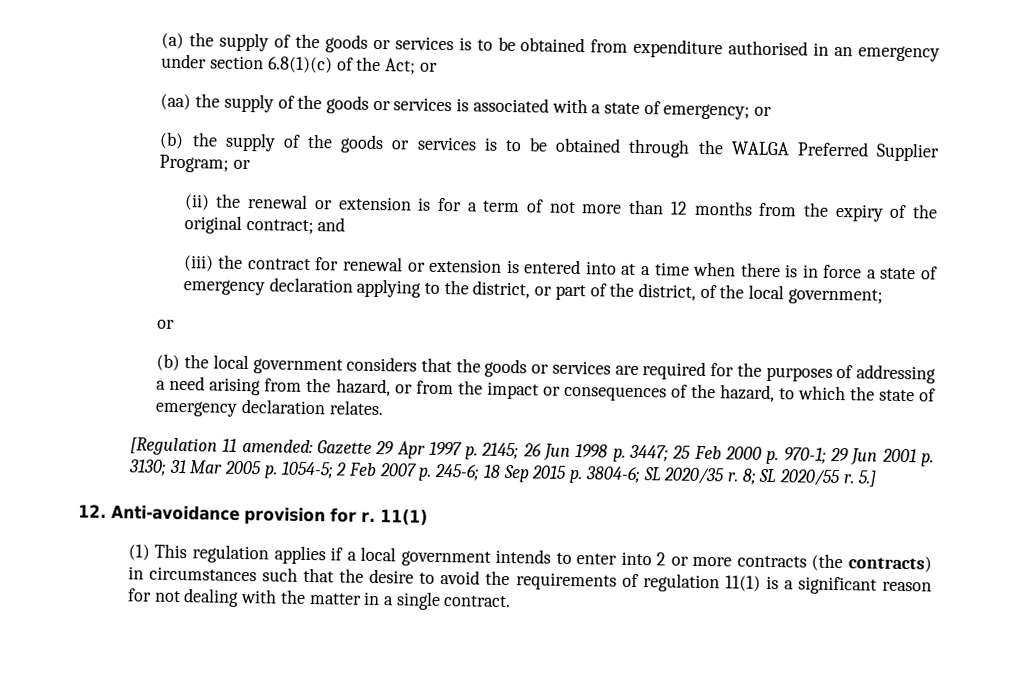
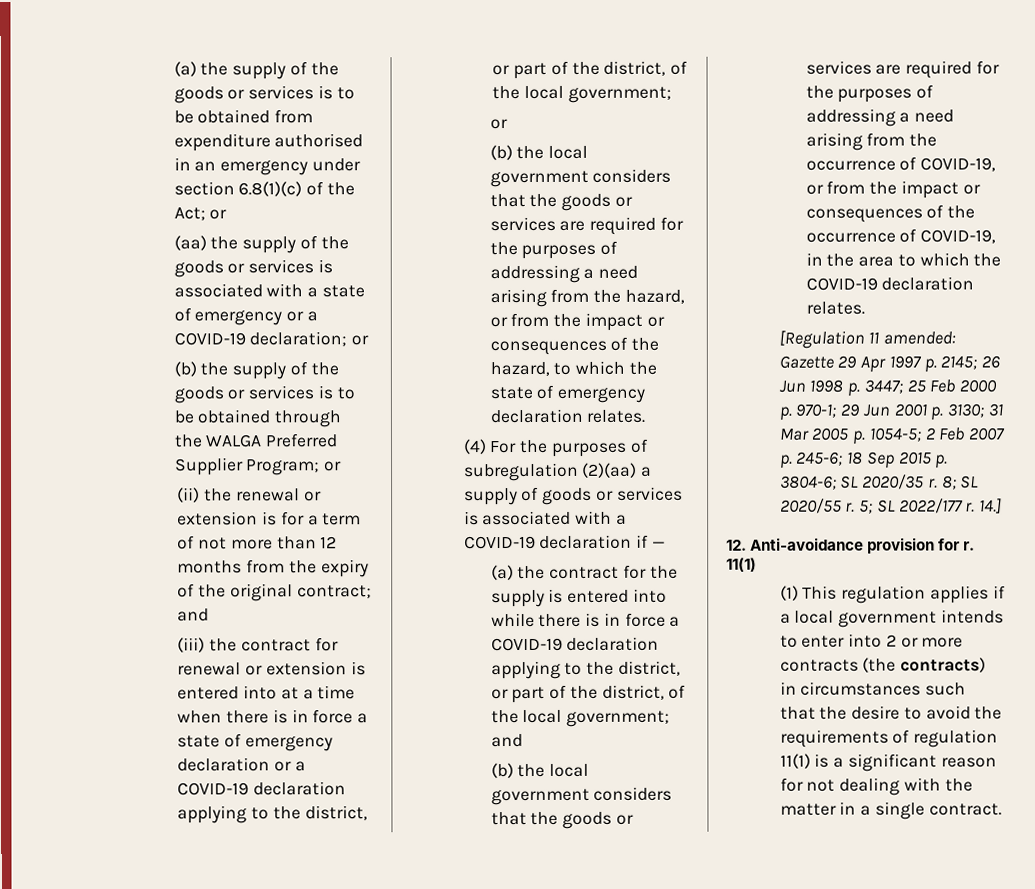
[663,103,751,120] emergency; -> [194,310,318,326] [173,331,348,347] emergency or a COVID-19 declaration;
(353, 285) none -> [274,761,306,772] [177,781,347,796] or a COVID-19 declaration
(384, 408) none -> [462,438,649,457] [463,462,653,482] [463,486,683,506] [463,510,627,526] [463,534,666,550] [490,564,678,581] [490,588,667,608] [490,612,681,628] [490,636,660,652] [490,660,681,680] [490,684,687,704] [490,709,671,727] [490,733,523,748] [490,763,590,779] [490,786,673,806] [490,811,634,829] [805,60,1000,79] [805,84,935,103] [805,108,955,127] [805,132,938,151] [805,156,997,172] [805,180,981,199] [805,204,976,223] [805,228,997,244] [805,252,1002,267] [805,276,975,291] [805,301,865,315] // (4) For the purposes of subregulation (2)(aa) a supply of goods or services is associated with a COVID-19 declaration if — // (a) the contract for the supply is entered into while there is in force a COVID-19 declaration applying to the district, or part of the district, of the local government; and // (b) the local government considers that the goods or services are required for the purposes of addressing a need arising from the occurrence of COVID-19, or from the impact or consequences of the occurrence of COVID-19, in the area to which the COVID-19 declaration relates.
[857,470,877,487] 5.] -> [859,498,1003,514] 5; SL 2022/177 r. 14.]

